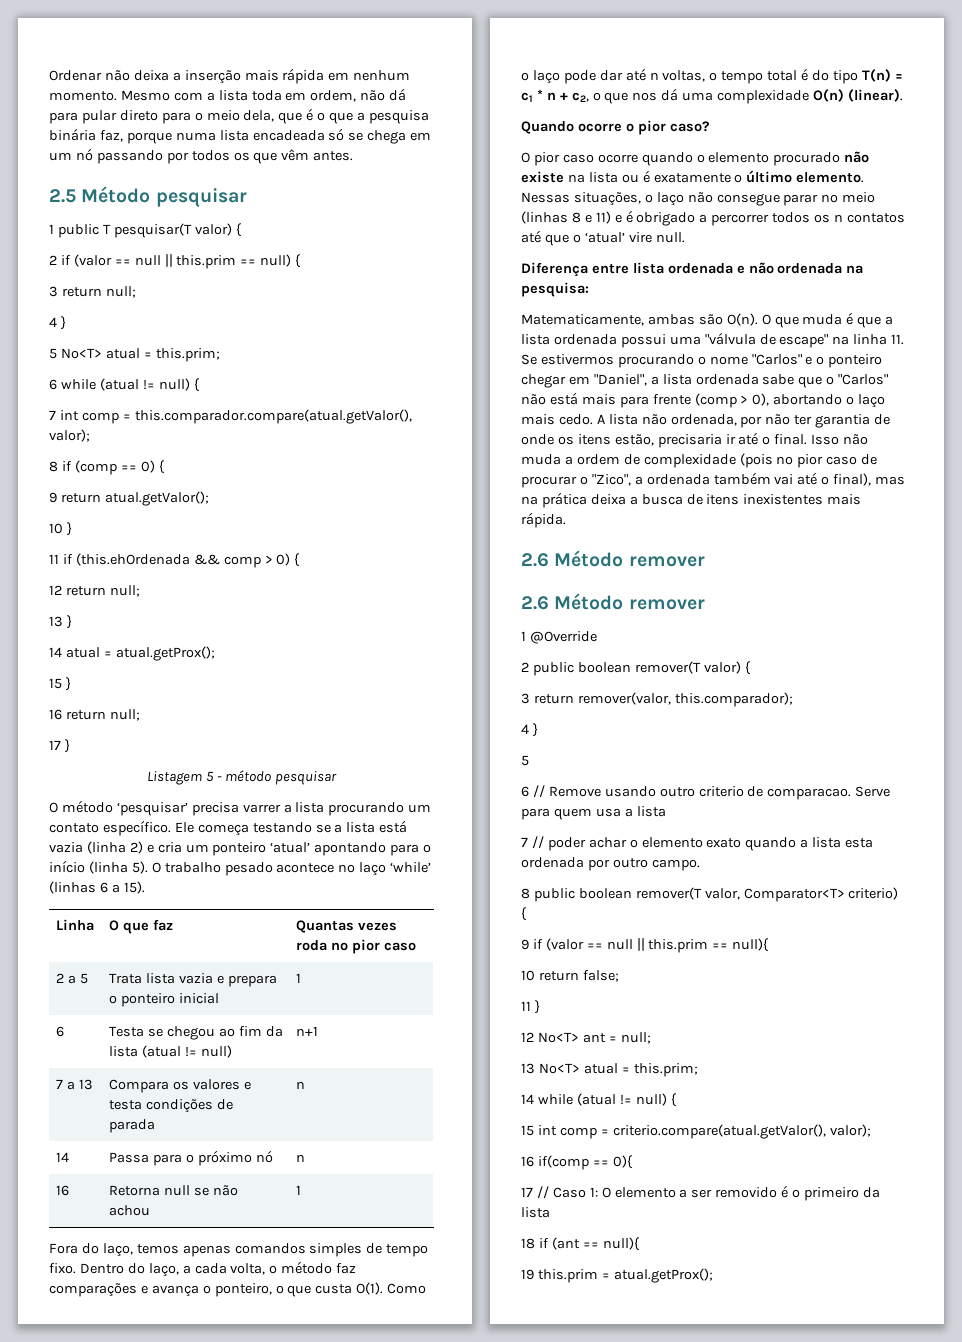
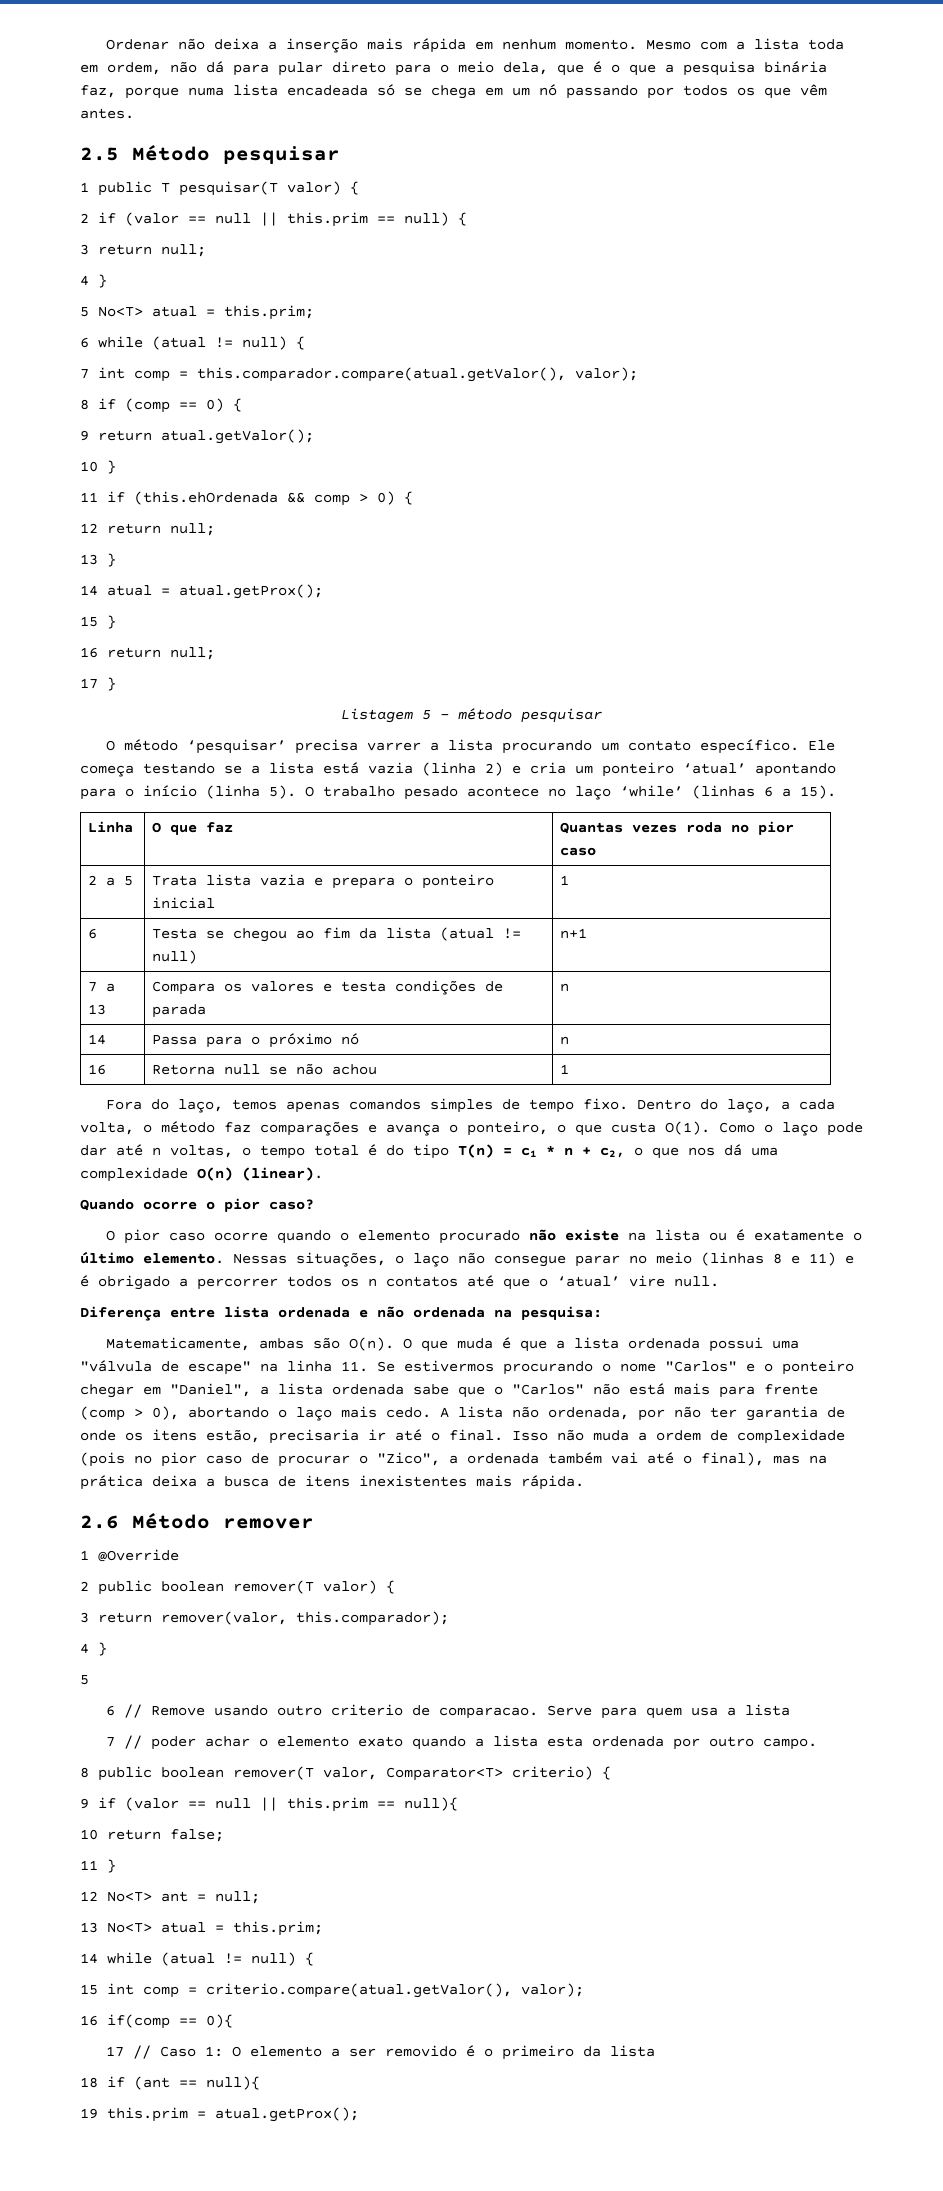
[521,593,705,610] // 2.6 Método remover -> (314, 1523) none

